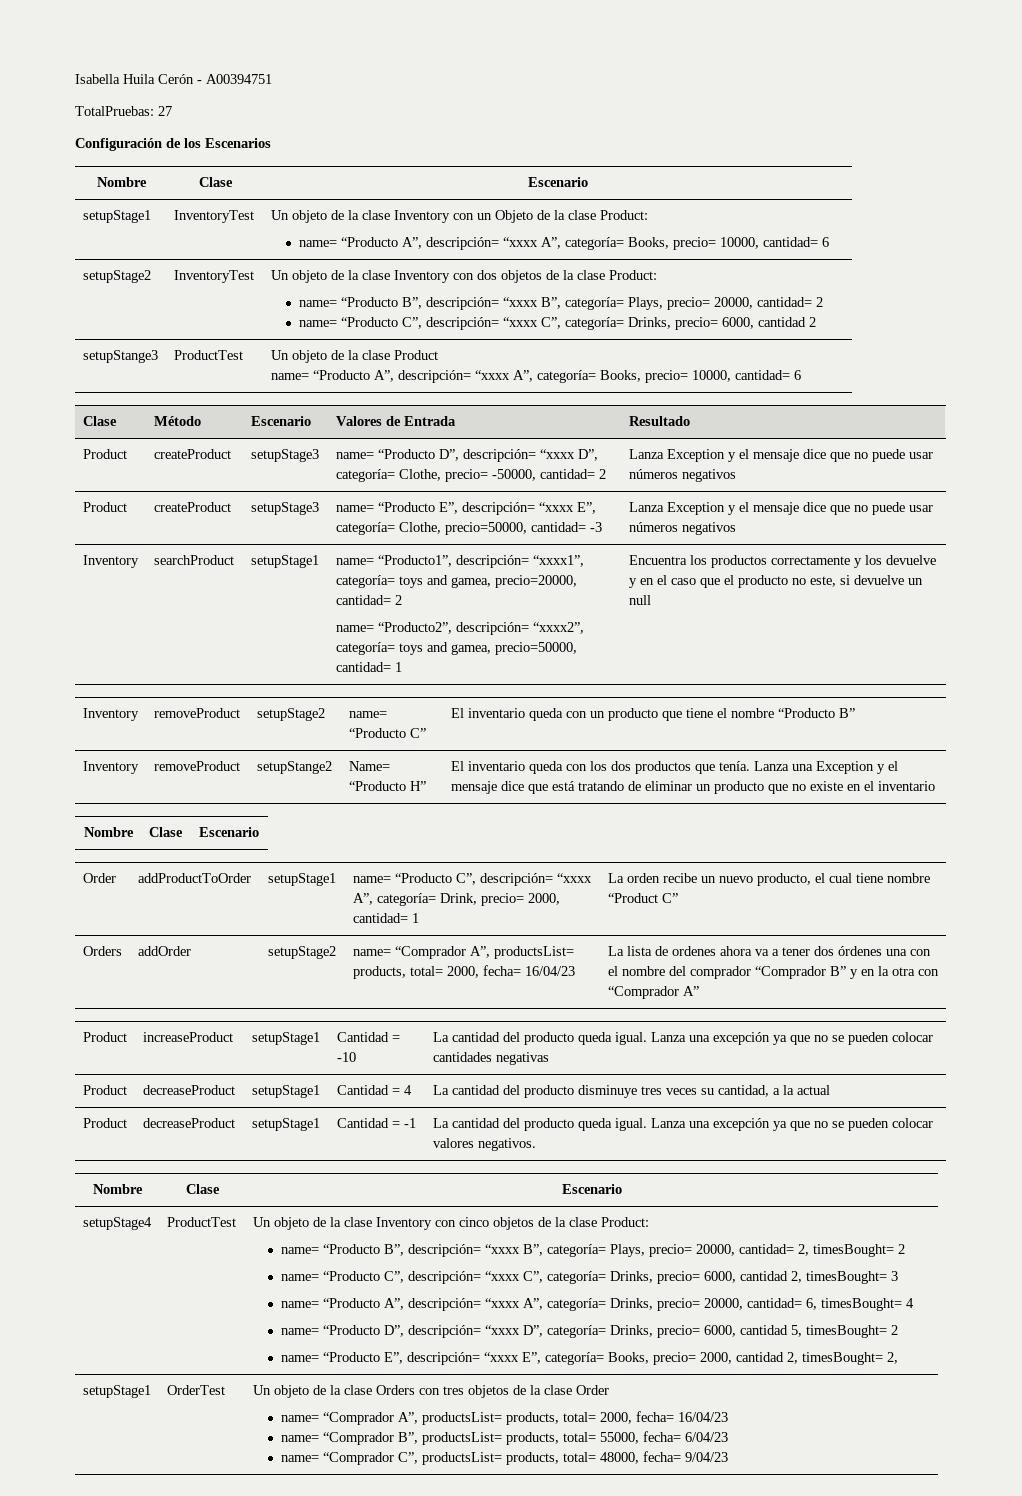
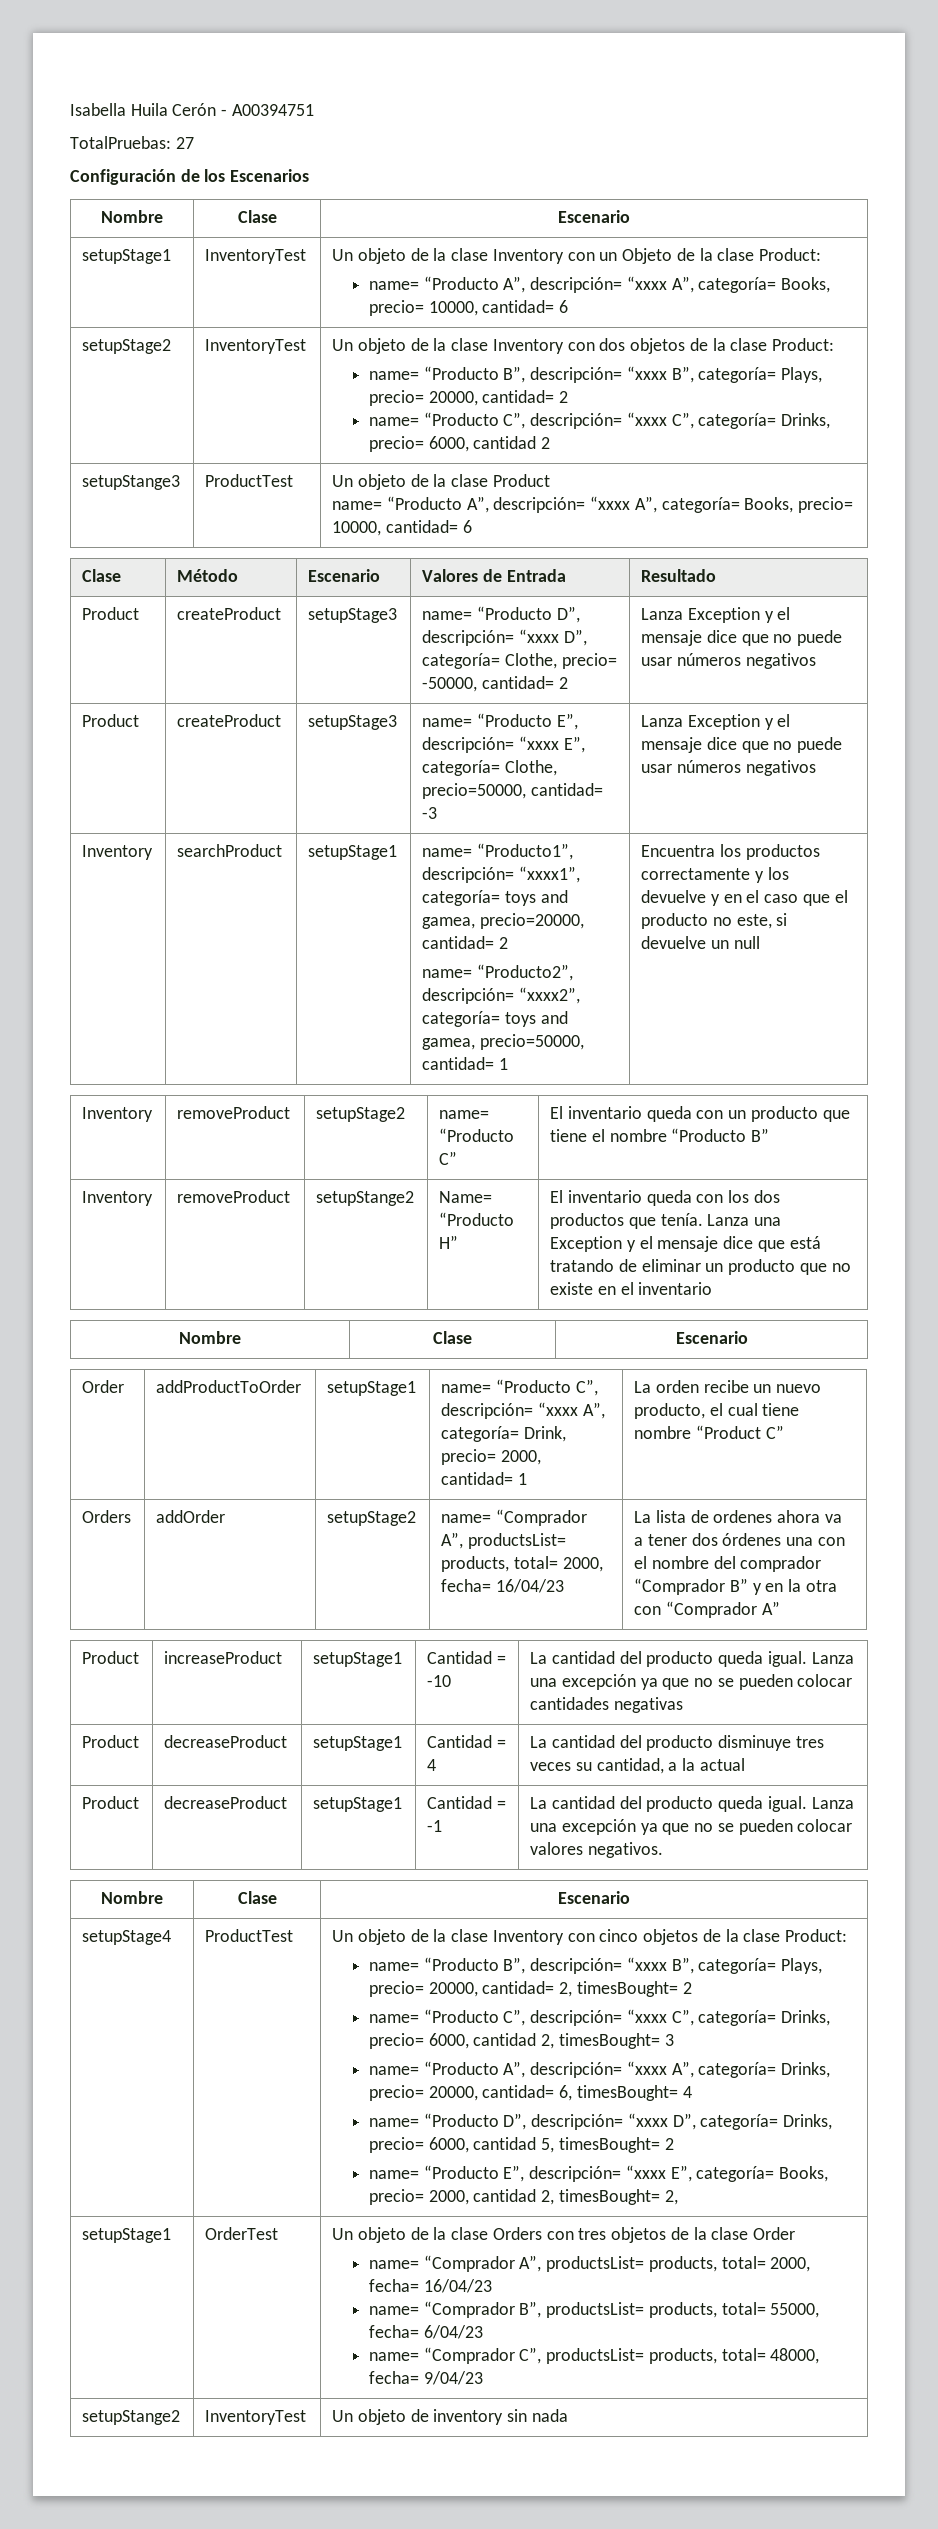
(729, 1457) none -> [82,2410,181,2425] [205,2410,307,2425] [332,2409,568,2425] // setupStange2 | InventoryTest | Un objeto de inventory sin nada

